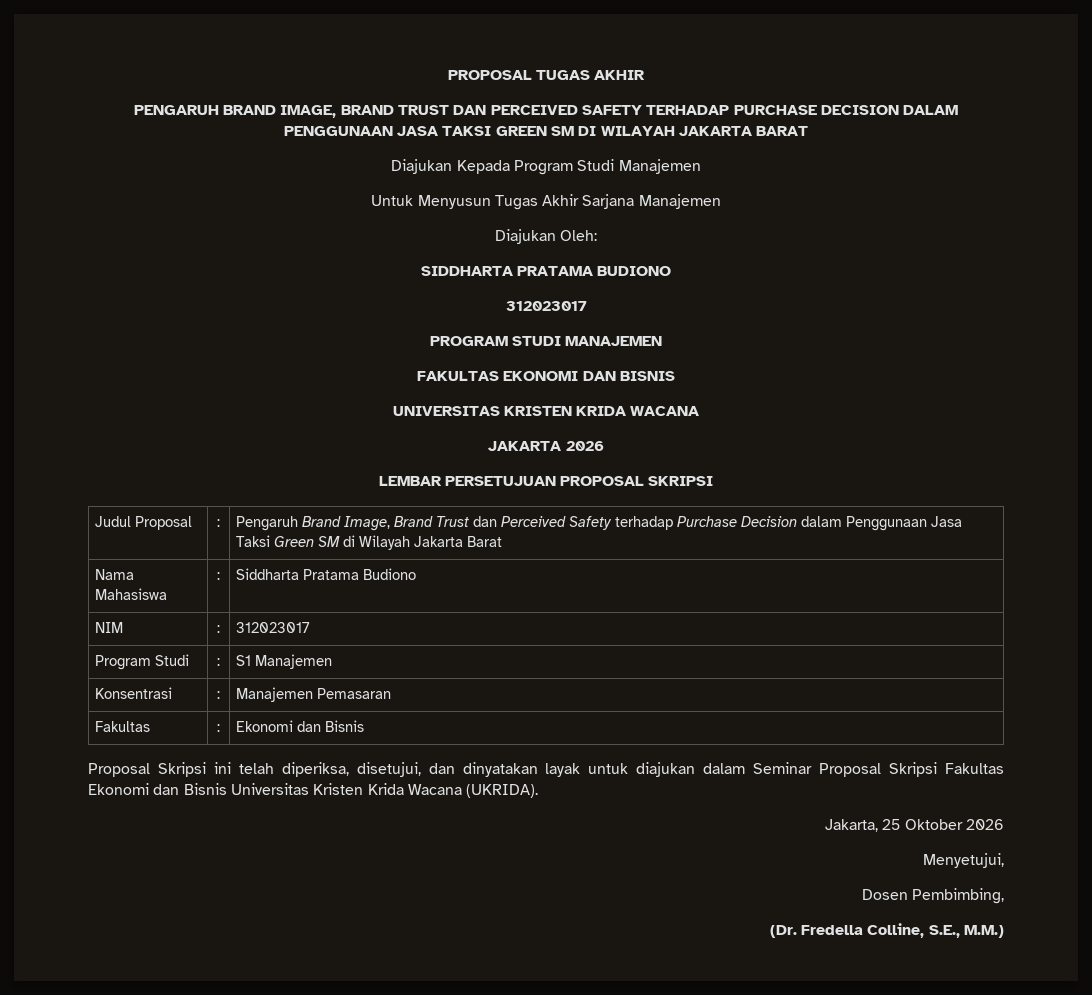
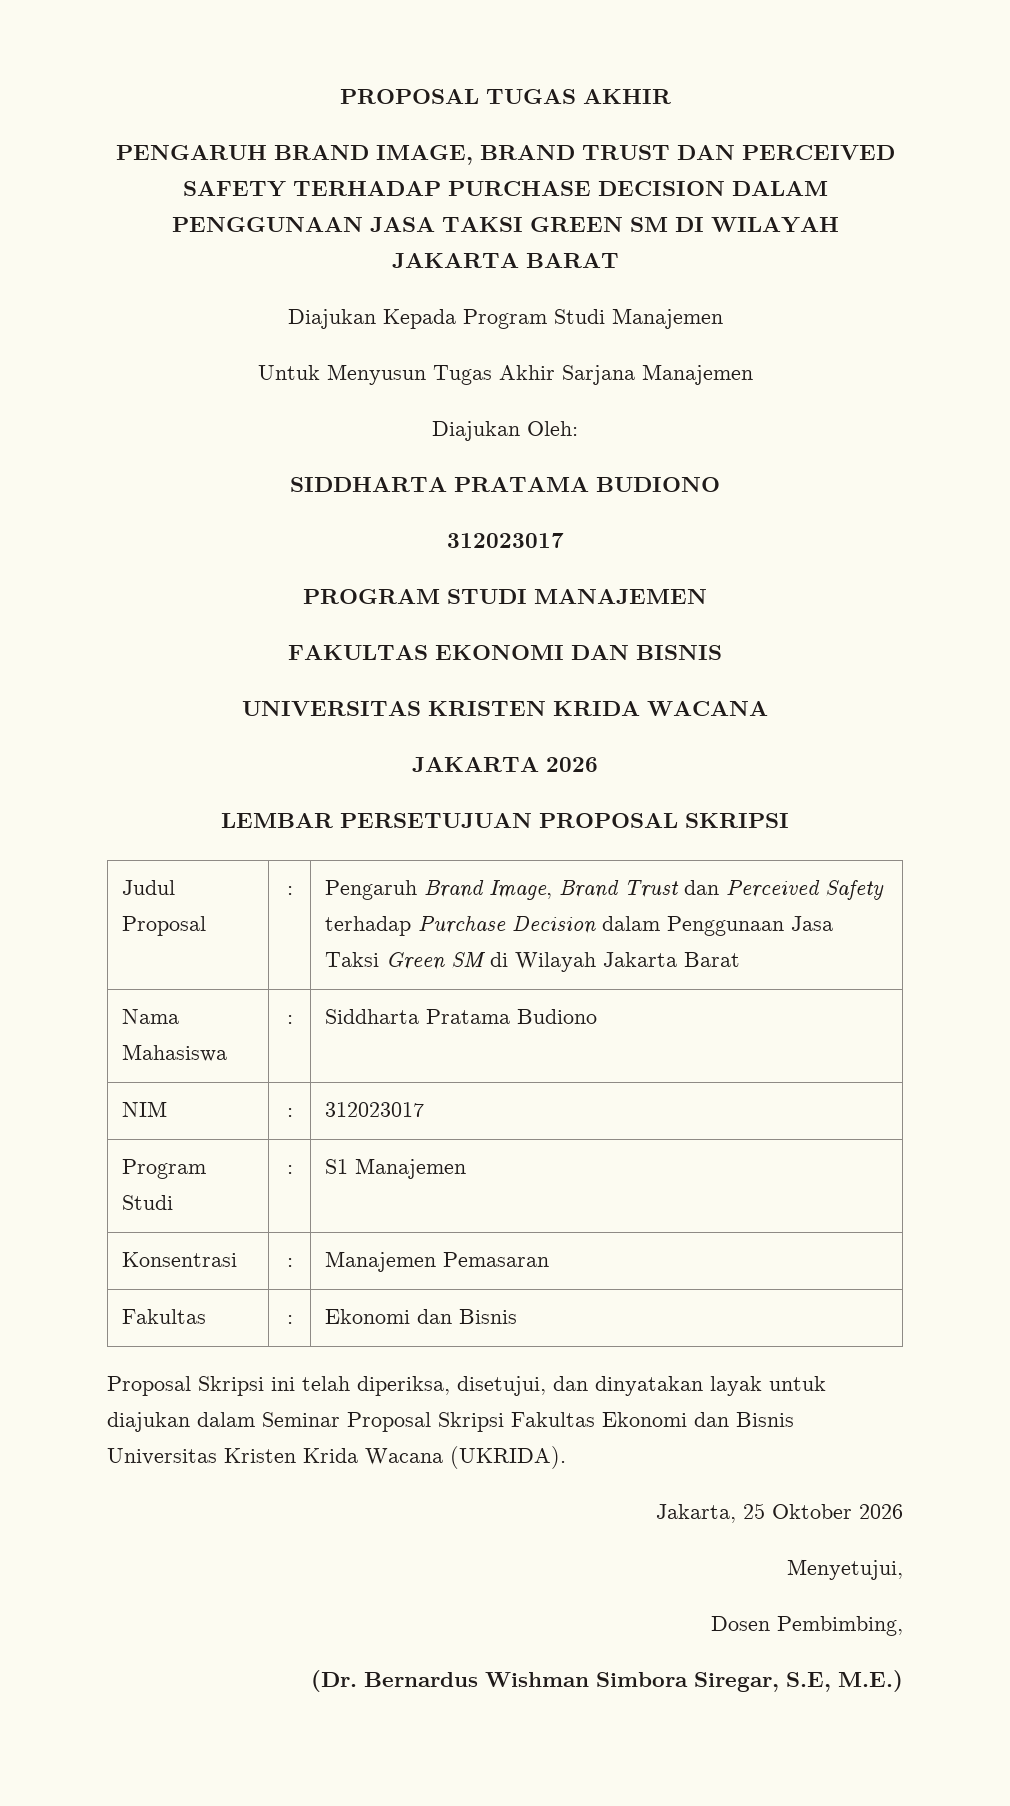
[801,923,1005,938] Fredella Colline, S.E., M.M.) -> [364,1670,903,1692] Bernardus Wishman Simbora Siregar, S.E, M.E.)

